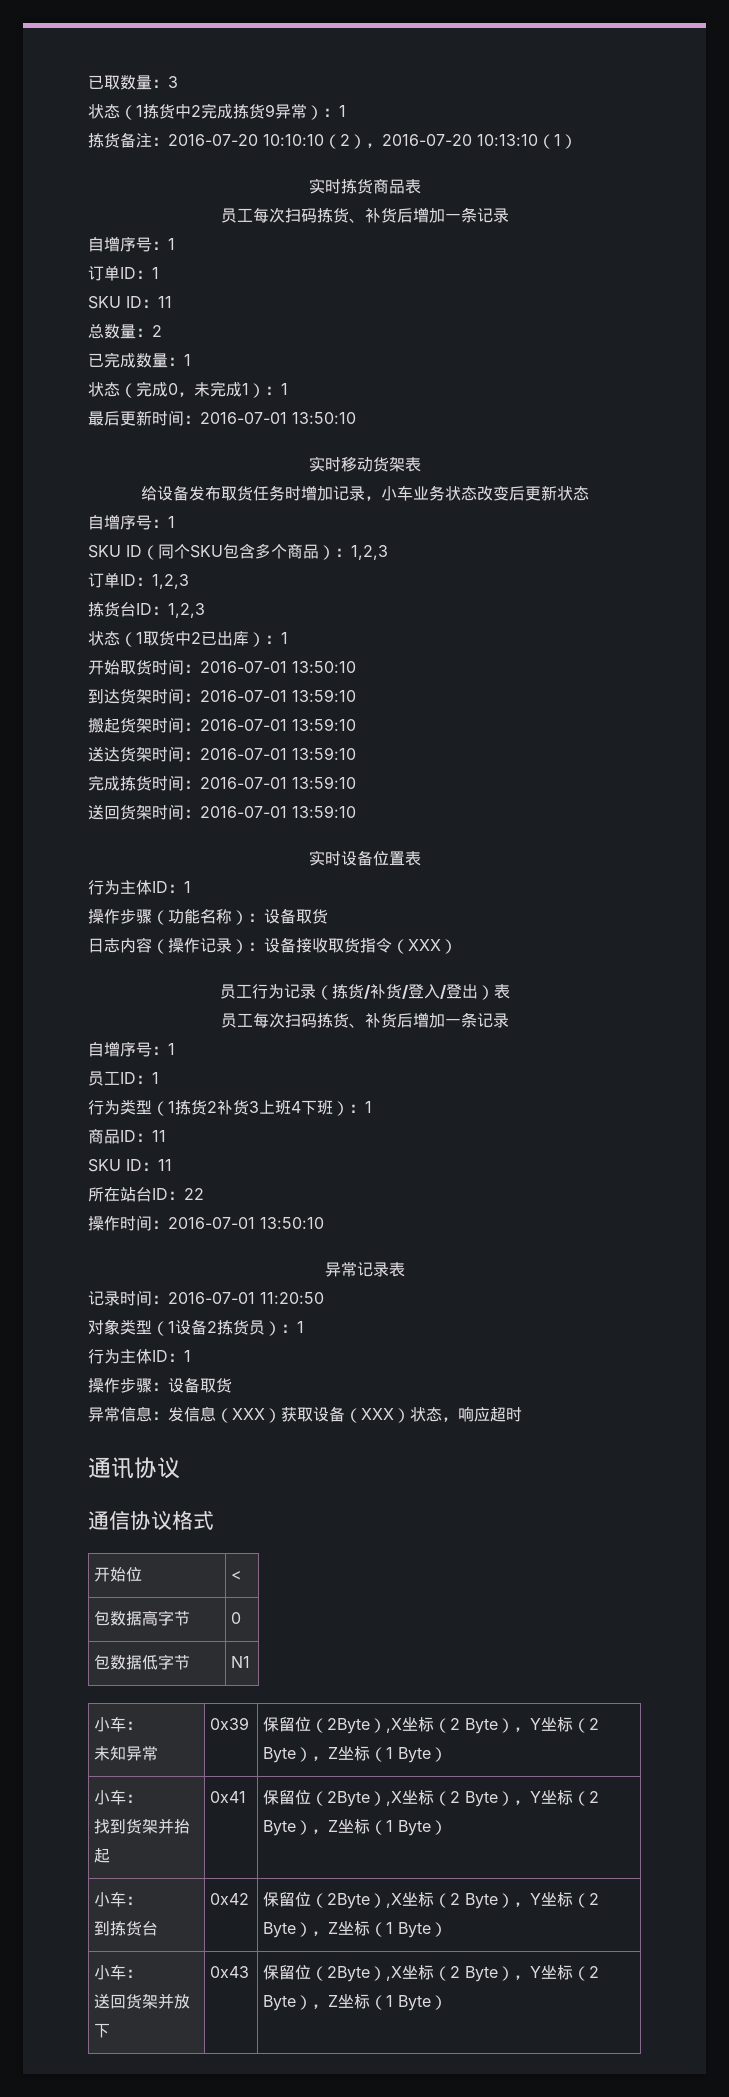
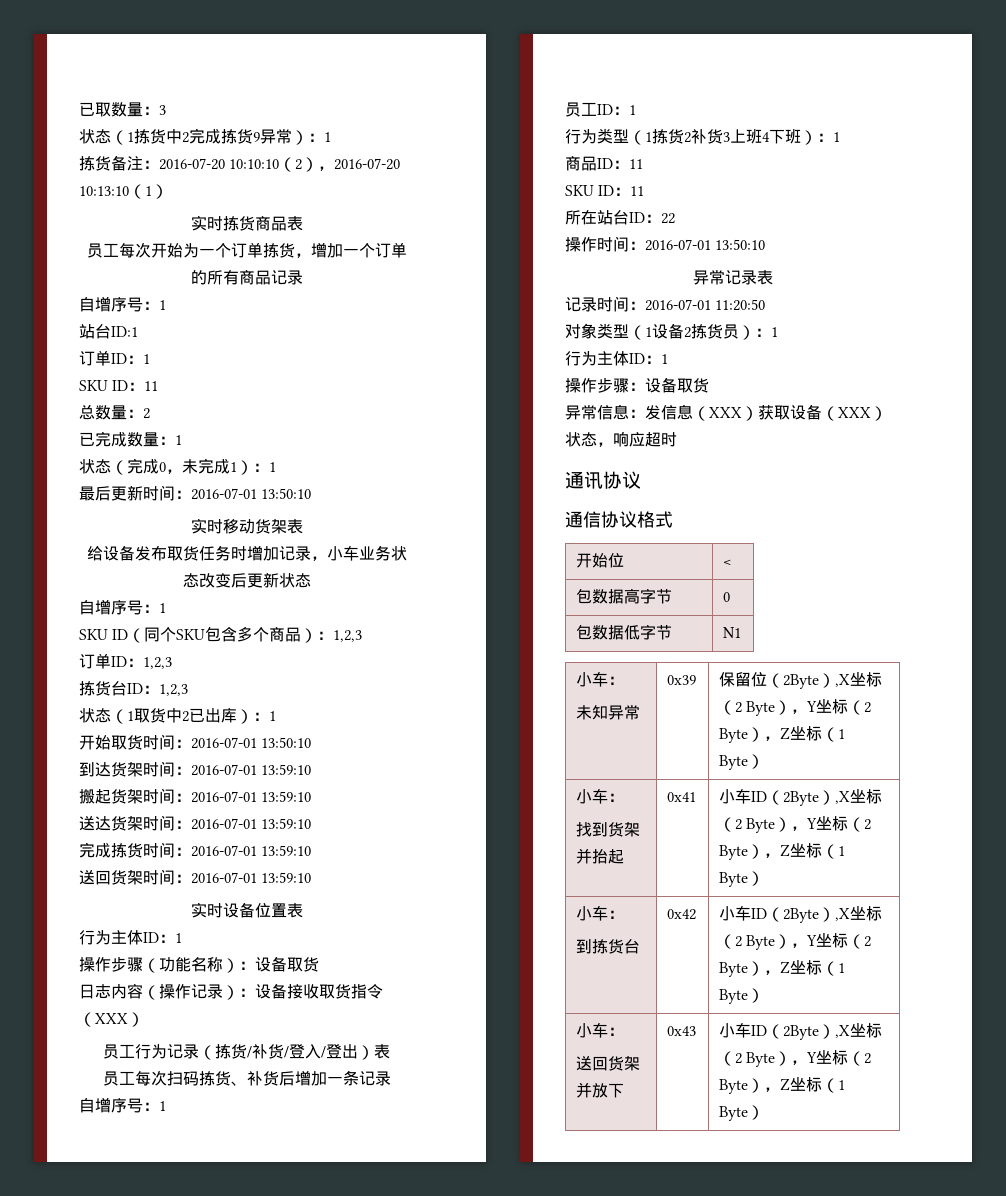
[284,207,509,223] [88,236,175,252] 扫码拣货、补货后增加一条记录 // 自增序号：1 -> [150,242,407,258] [190,270,303,285] [79,296,166,312] [79,324,138,339] 开始为一个订单拣货，增加一个订单的所有商品记录 // 自增序号：1 // 站台ID:1
[263,1790,312,1805] 保留位 -> [719,789,768,804] 小车ID
[263,1892,312,1907] 保留位 -> [719,906,768,921] 小车ID
[263,1965,312,1980] 保留位 -> [719,1023,768,1038] 小车ID

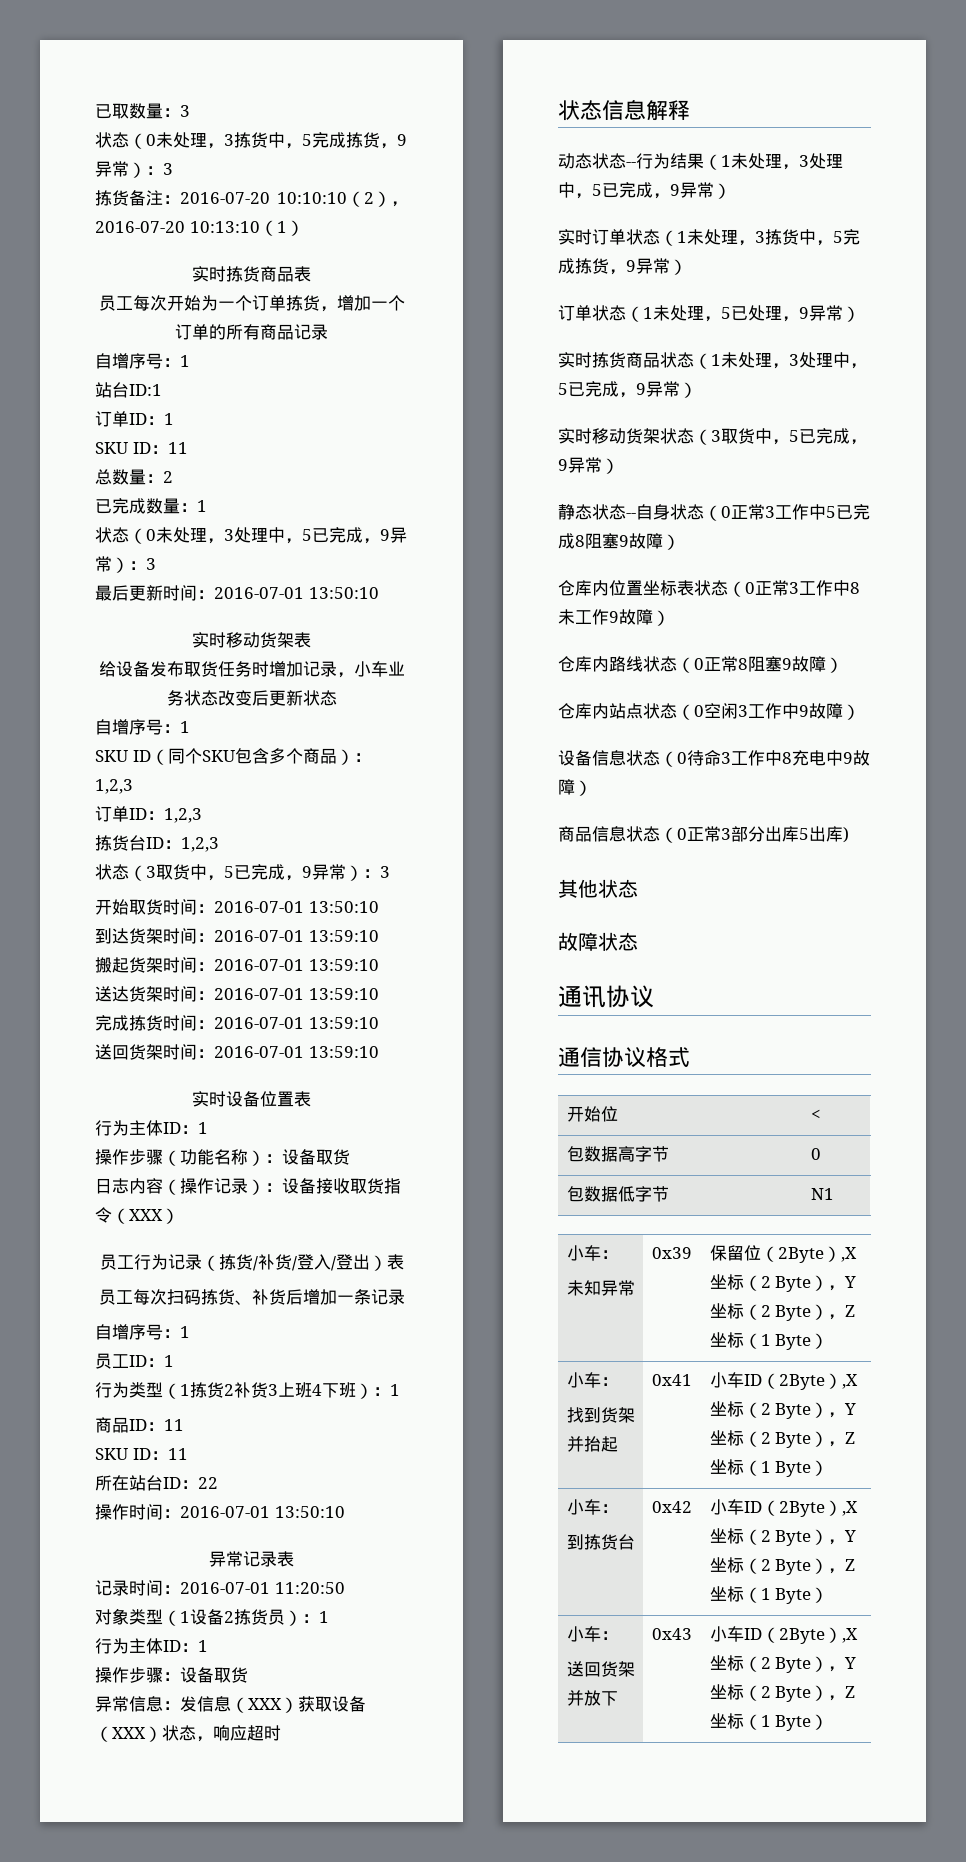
[127,128,331,145] 1拣货中2完成拣货9异常）：1 -> [146,132,407,149] [95,161,173,178] 0未处理，3拣货中，5完成拣货，9异常）：3
[127,458,276,475] 完成0，未完成1）：1 -> [146,527,407,544] [95,556,156,573] 0未处理，3处理中，5已完成，9异常）：3
[127,708,276,724] 1取货中2已出库）：1 -> [146,864,390,881] 3取货中，5已完成，9异常）：3
(677, 439) none -> [558,99,690,121] [558,153,843,170] [558,182,731,199] [558,229,860,246] [558,258,687,275] [558,305,860,322] [558,352,867,369] [558,381,697,398] [558,428,867,445] [558,457,619,474] [558,504,870,521] [558,533,680,550] [558,580,860,597] [558,609,670,626] [558,656,843,673] [558,703,860,720] [558,750,870,767] [558,779,592,796] [558,826,849,843] [558,879,638,898] [558,932,638,951] // 状态信息解释 // 动态状态--行为结果（1未处理，3处理中，5已完成，9异常） // 实时订单状态（1未处理，3拣货中，5完成拣货，9异常） // 订单状态（1未处理，5已处理，9异常） // 实时拣货商品状态（1未处理，3处理中，5已完成，9异常） // 实时移动货架状态（3取货中，5已完成，9异常） // 静态状态--自身状态（0正常3工作中5已完成8阻塞9故障） // 仓库内位置坐标表状态（0正常3工作中8未工作9故障） // 仓库内路线状态（0正常8阻塞9故障） // 仓库内站点状态（0空闲3工作中9故障） // 设备信息状态（0待命3工作中8充电中9故障） // 商品信息状态（0正常3部分出库5出库) // 其他状态 // 故障状态

